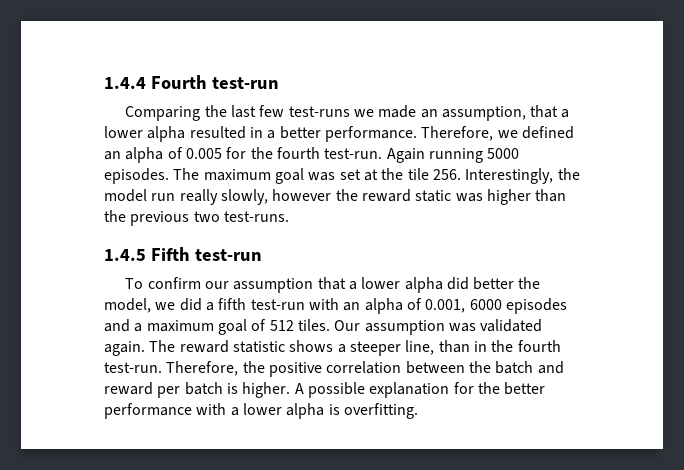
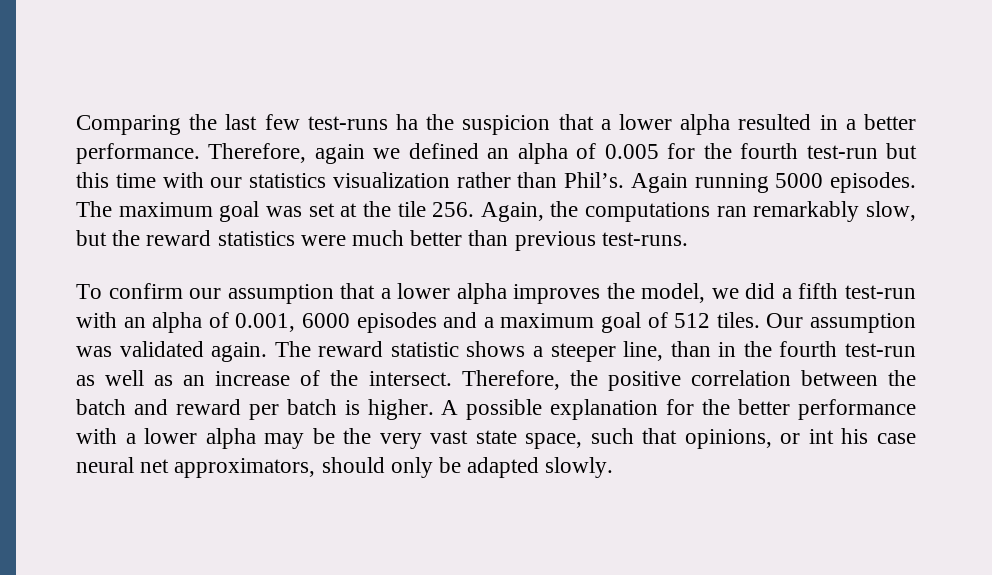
[104,75,279,89] 1.4.4 Fourth test-run // -> (76, 125) none
[353,105,526,121] we made an assumption, -> [395,114,551,135] ha the suspicion
(494, 133) none -> [314,144,365,164] again
[324,148,383,159] test-run. -> [806,143,917,159] [76,172,624,188] test-run but this time with our statistics visualization rather than Phil’s.
[465,168,580,184] [104,189,567,205] [104,210,289,226] [104,247,262,261] Interestingly, the model run really slowly, however the reward static was higher than the previous two test-runs. // 1.4.5 Fifth test-run -> [480,201,916,222] [76,230,688,251] Again, the computations ran remarkably slow, but the reward statistics were much better than previous test-runs.
[446,277,515,290] did better -> [513,284,601,304] improves
[104,362,162,373] test-run. -> [844,343,916,357] [76,370,452,386] test-run as well as an increase of the intersect.
[328,403,418,419] is overfitting. -> [264,428,916,449] [76,457,614,478] may be the very vast state space, such that opinions, or int his case neural net approximators, should only be adapted slowly.

